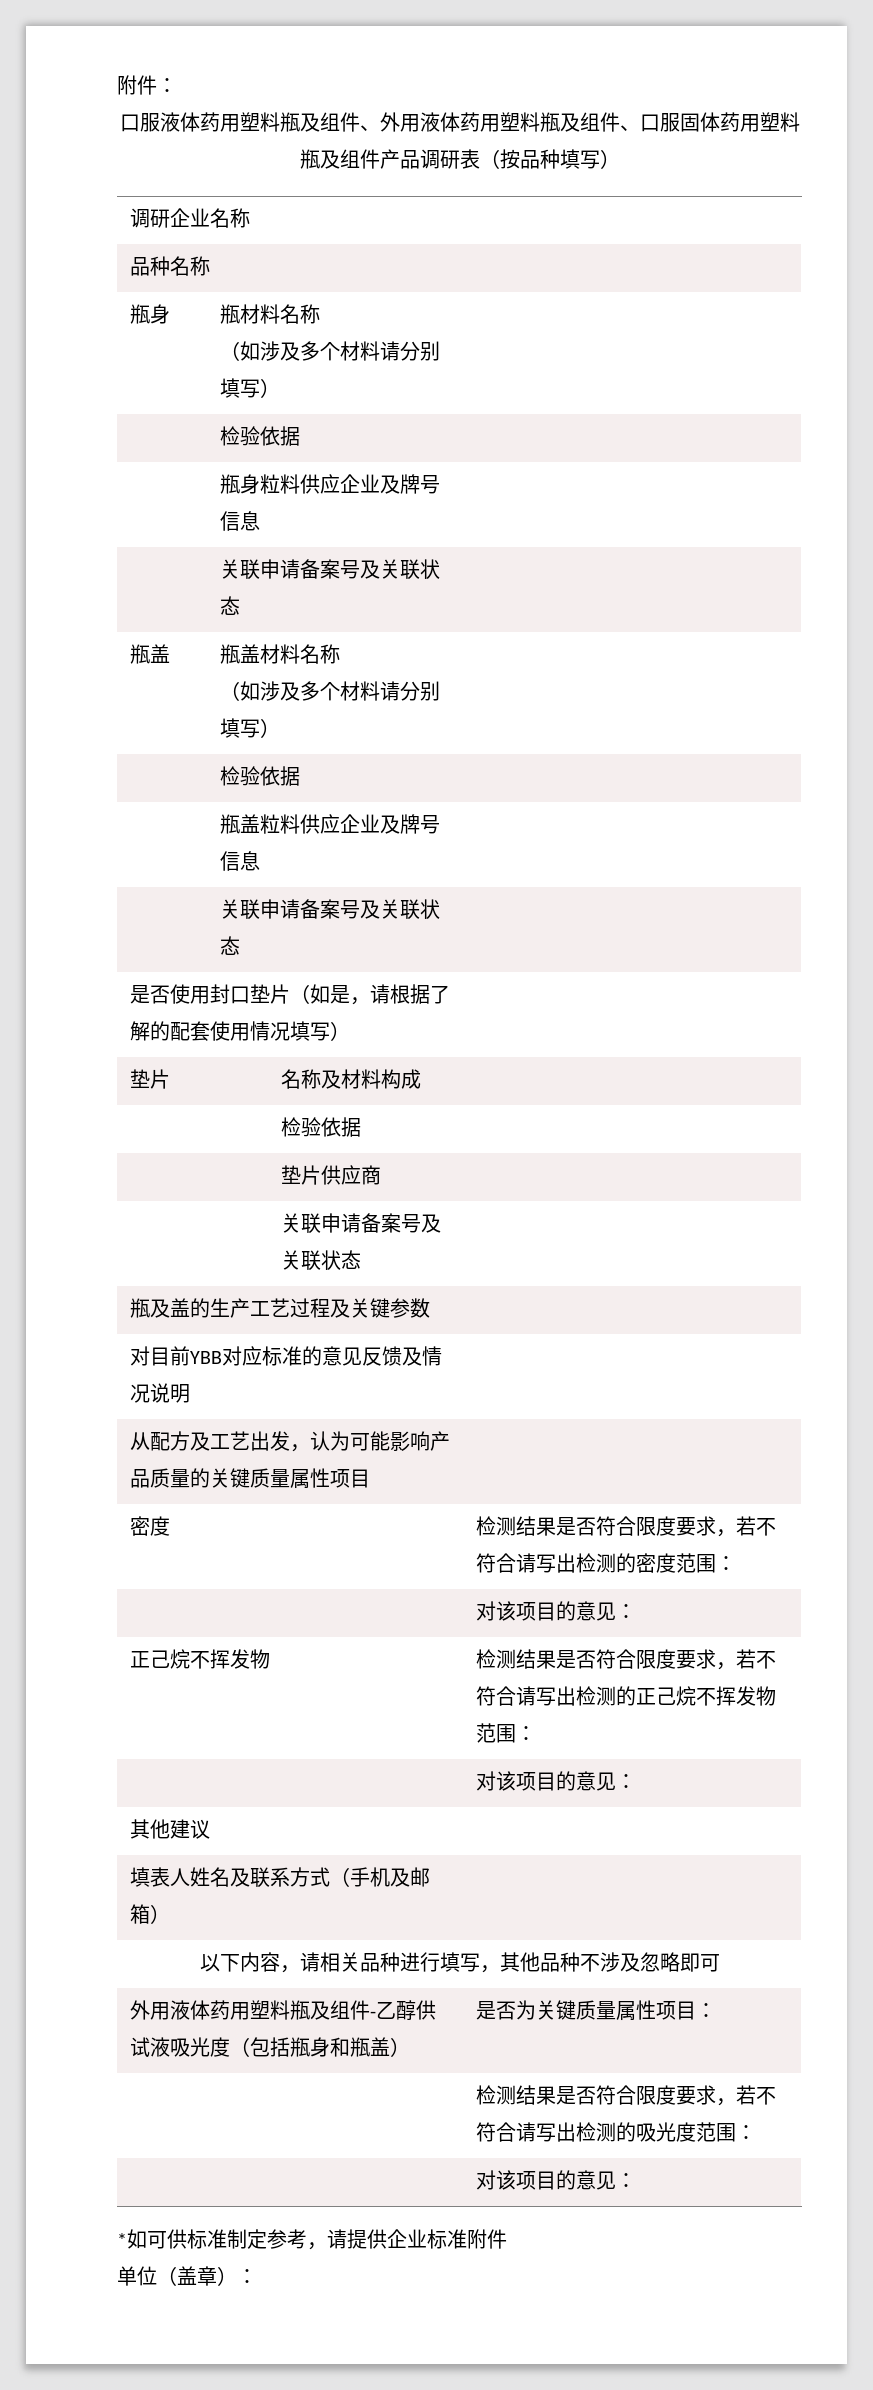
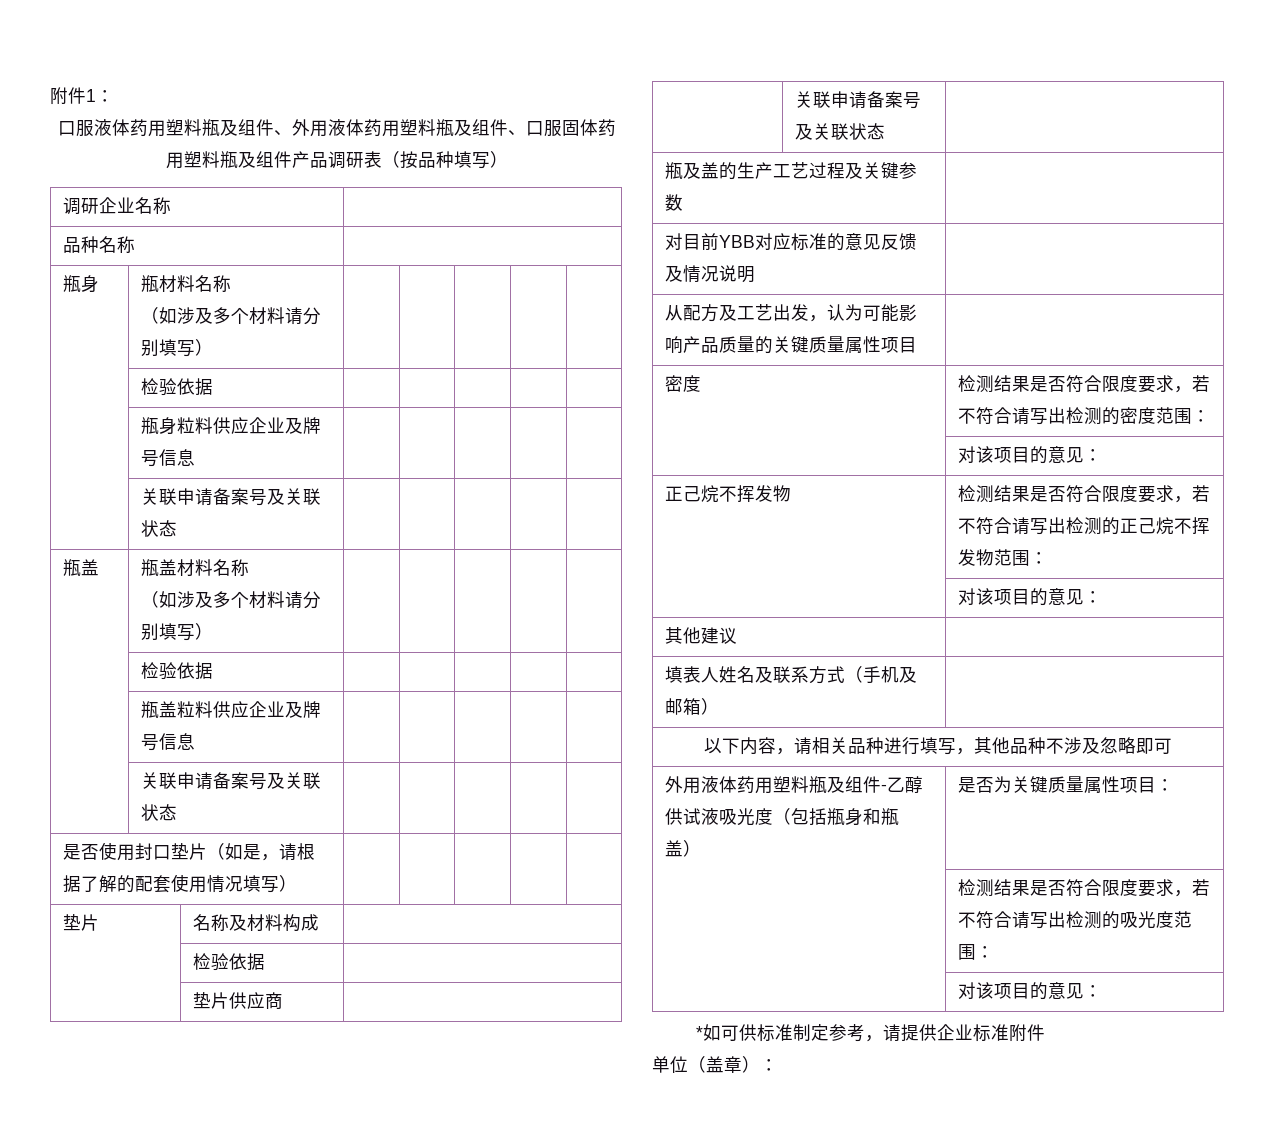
[117,75,157,95] 附件 -> [50,87,96,105] 附件1

